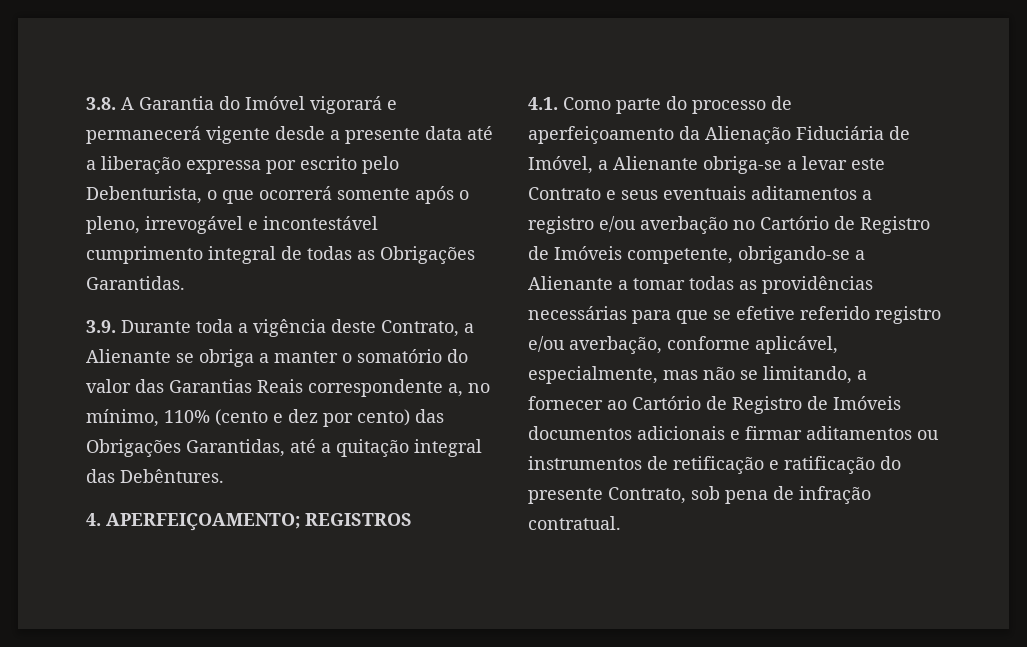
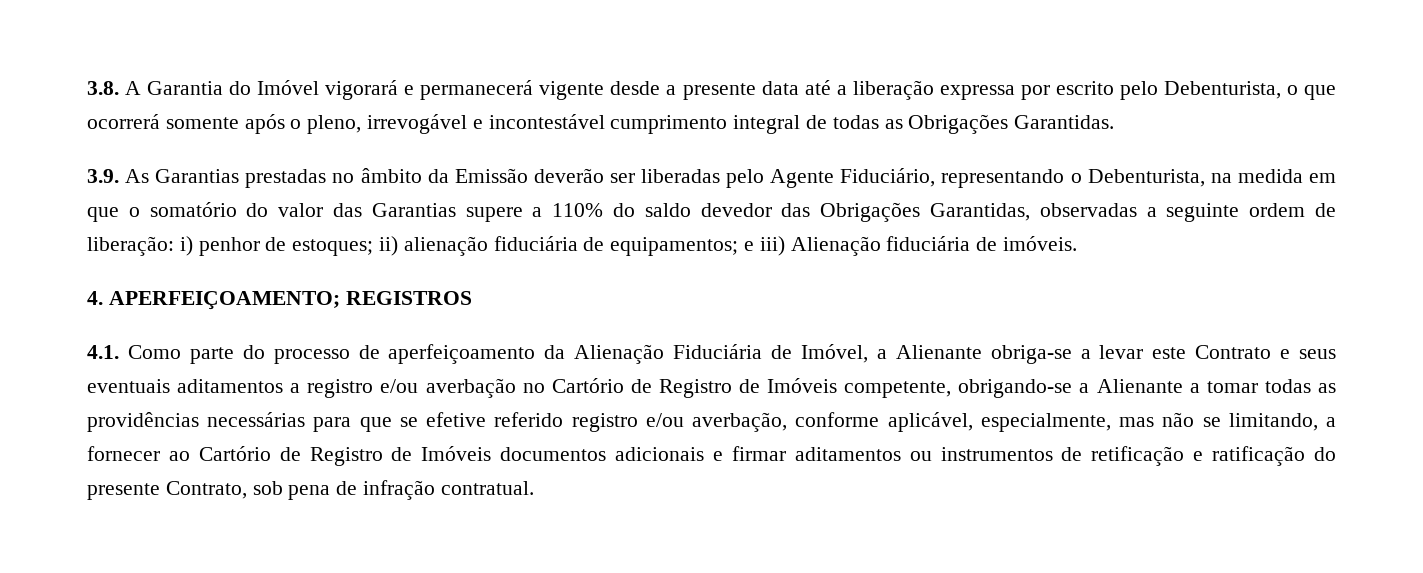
[121,319,474,337] [86,349,338,367] Durante toda a vigência deste Contrato, a Alienante se obriga a manter -> [125,168,1336,188] [87,207,119,222] As Garantias prestadas no âmbito da Emissão deverão ser liberadas pelo Agente Fiduciário, representando o Debenturista, na medida em que
[257,379,490,397] [86,409,444,427] [86,439,482,457] [86,469,224,483] Reais correspondente a, no mínimo, 110% (cento e dez por cento) das Obrigações Garantidas, até a quitação integral das Debêntures. -> [465,202,1336,222] [87,236,1078,256] supere a 110% do saldo devedor das Obrigações Garantidas, observadas a seguinte ordem de liberação: i) penhor de estoques; ii) alienação fiduciária de equipamentos; e iii) Alienação fiduciária de imóveis.

